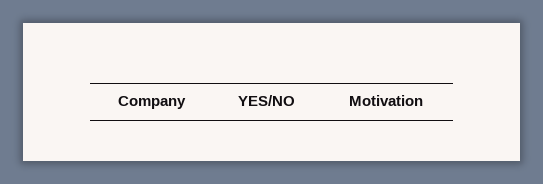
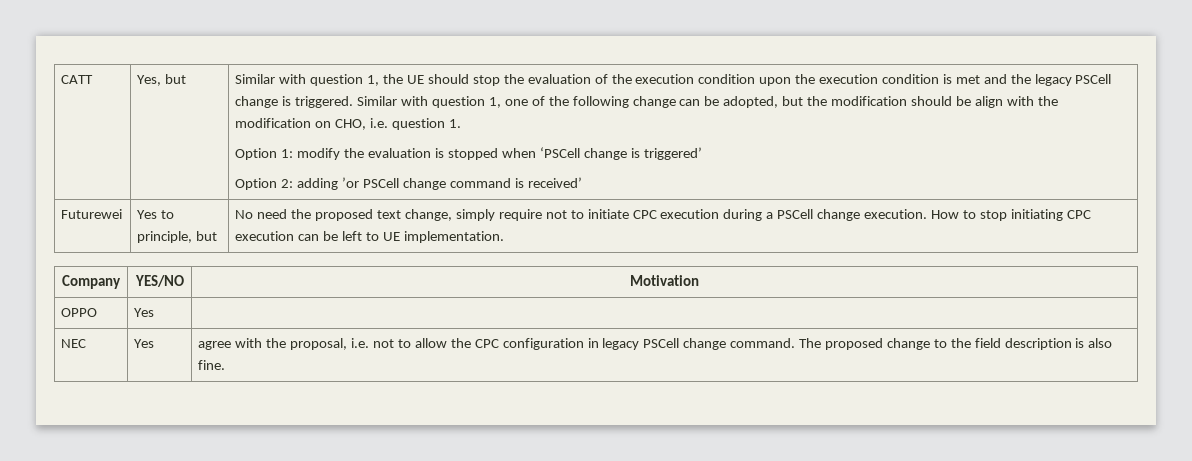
[118,96,186,109] [237,95,295,106] [349,95,423,106] Company | YES/NO | Motivation -> [61,75,94,84] [137,74,187,86] [235,74,1112,86] [235,96,1058,108] [235,118,462,130] [235,147,702,160] [235,177,582,190] [61,209,123,219] [137,210,175,219] [137,231,218,243] [235,209,1091,221] [235,231,504,243] [62,275,121,289] [134,275,184,287] [630,275,699,286] [61,308,98,317] [134,308,155,317] [61,339,87,348] [134,339,155,348] [198,338,1113,350] [198,360,226,370] CATT | Yes, but | Similar with question 1, the UE should stop the evaluation of the execution condition upon the execution condition is met and the legacy PSCell change is triggered. Similar with question 1, one of the following change can be adopted, but the modification should be align with the modification on CHO, i.e. question 1. // Option 1: modify the evaluation is stopped when ‘PSCell change is triggered’ // Option 2: adding ’or PSCell change command is received’ // Futurewei | Yes to principle, but | No need the proposed text change, simply require not to initiate CPC execution during a PSCell change execution. How to stop initiating CPC execution can be left to UE implementation. // Company | YES/NO | Motivation // OPPO | Yes | // NEC | Yes | agree with the proposal, i.e. not to allow the CPC configuration in legacy PSCell change command. The proposed change to the field description is also fine.

